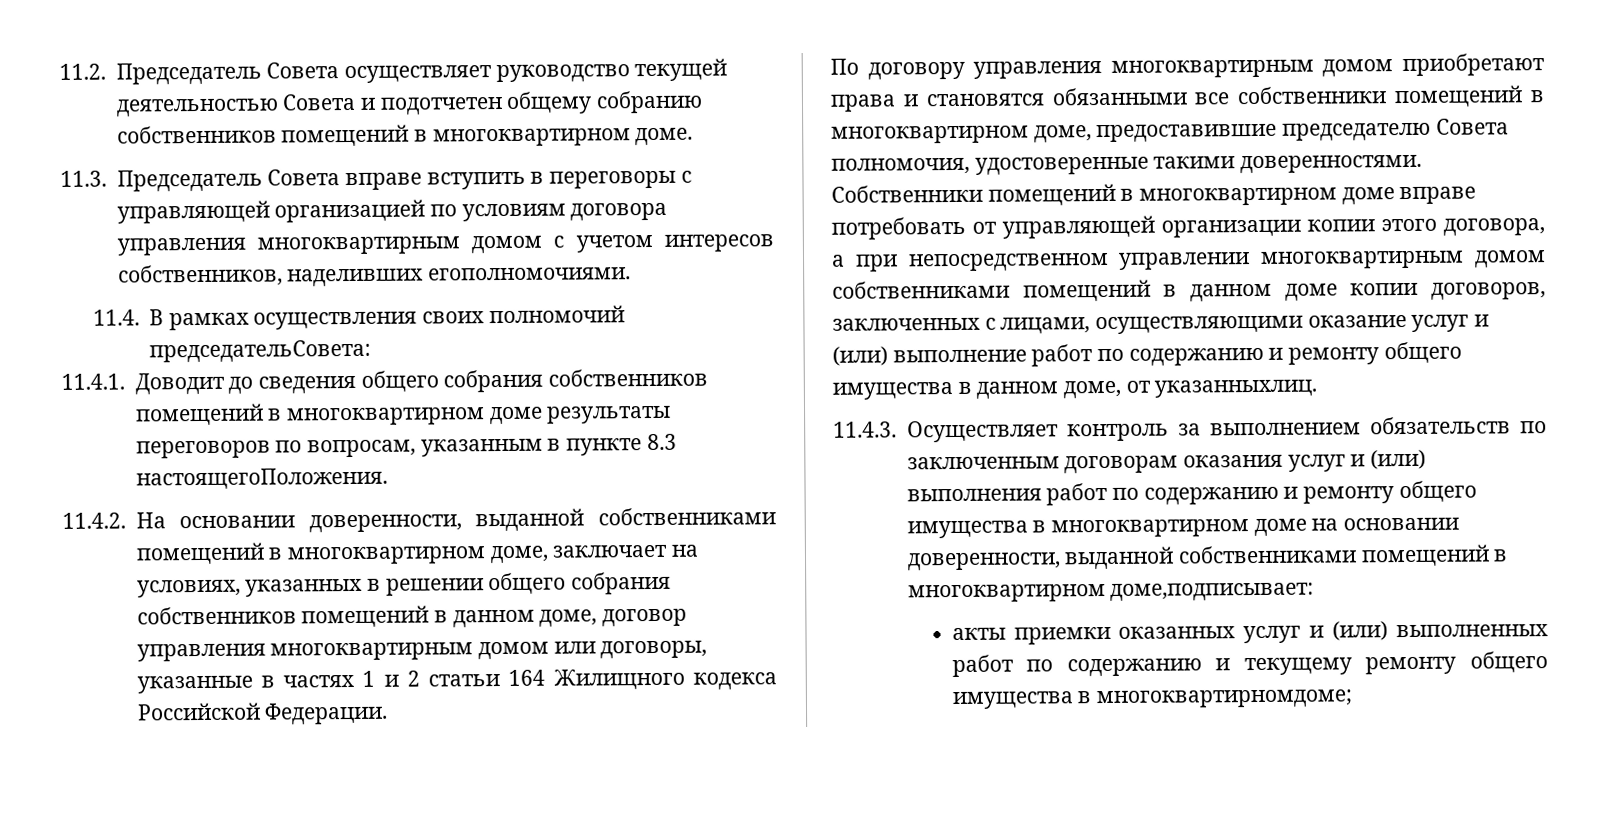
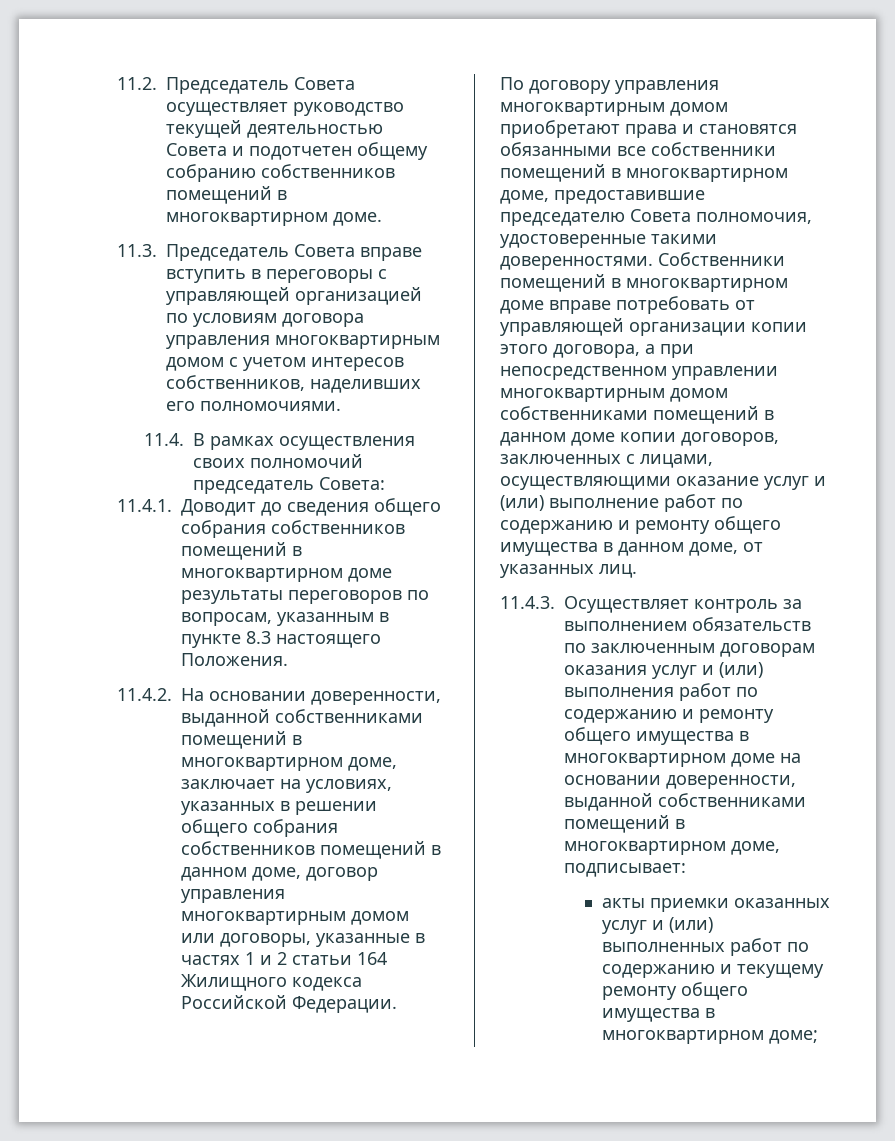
[427,267,631,281] егополномочиями. -> [166,401,341,411] его полномочиями.
[149,339,372,363] председательСовета: -> [193,477,386,494] председатель Совета:
[135,467,388,490] настоящегоПоложения. -> [276,634,381,648] [181,653,288,666] настоящего Положения.
[1154,379,1318,398] указанныхлиц. -> [500,564,637,578] указанных лиц.
[1110,582,1315,601] доме,подписывает: -> [731,841,780,855] [564,863,686,877] доме, подписывает:
[1096,689,1353,709] многоквартирномдоме; -> [601,1030,818,1044] многоквартирном доме;

